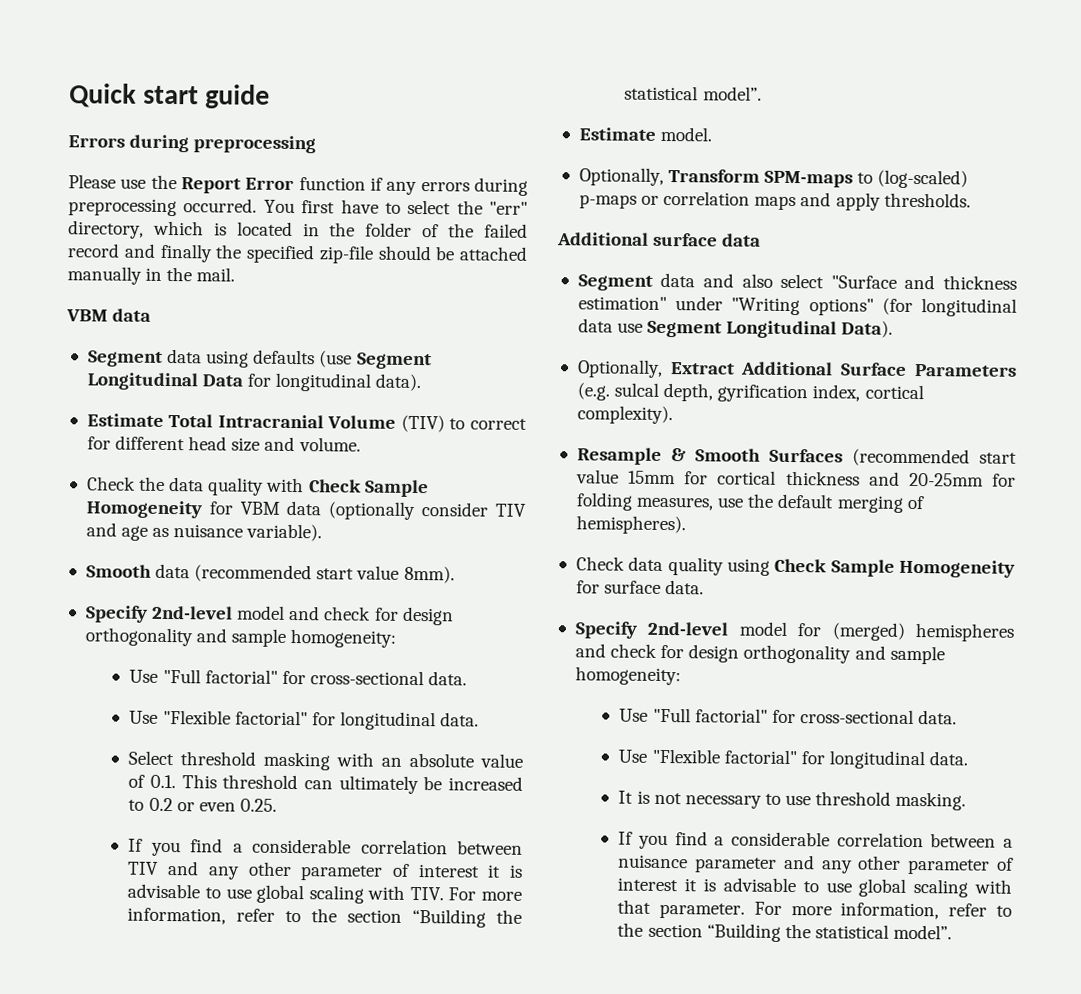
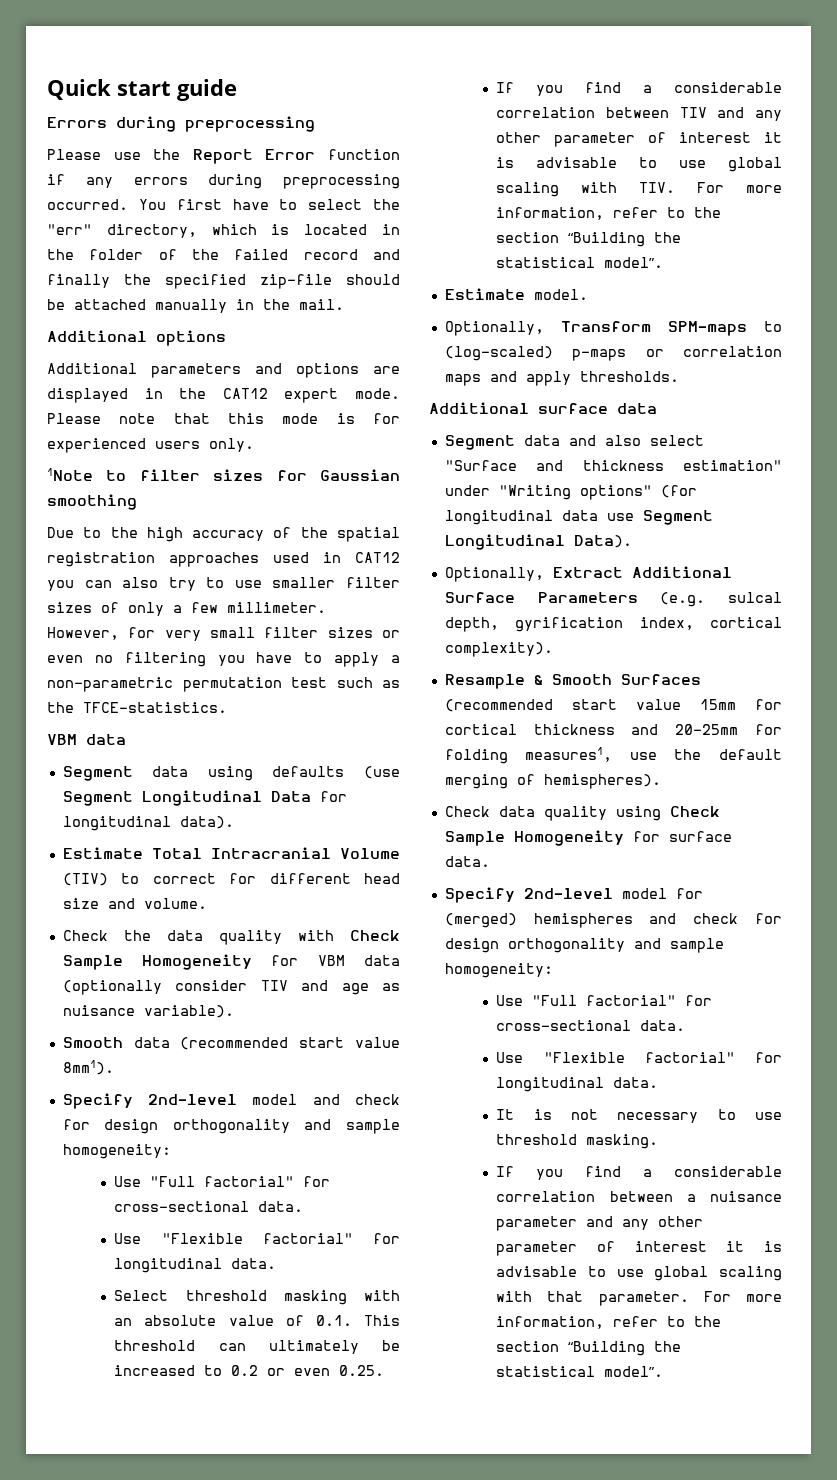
(236, 274) none -> [47,330,226,346] [47,363,400,378] [47,388,400,403] [47,413,400,424] [47,438,254,453] [47,468,400,481] [47,494,137,510] [47,527,400,542] [47,552,400,567] [47,577,400,591] [47,602,326,616] [47,627,400,641] [47,652,400,667] [47,677,400,692] [47,702,227,713] // Additional options // Additional parameters and options are displayed in the CAT12 expert mode. Please note that this mode is for experienced users only. // 1Note to filter sizes for Gaussian smoothing // Due to the high accuracy of the spatial registration approaches used in CAT12 you can also try to use smaller filter sizes of only a few millimeter. However, for very small filter sizes or even no filtering you have to apply a non-parametric permutation test such as the TFCE-statistics.
[403,565,455,584] 8mm). -> [62,1060,114,1075] 8mm1).
[636,496,715,511] measures, -> [525,747,613,762] measures1,

